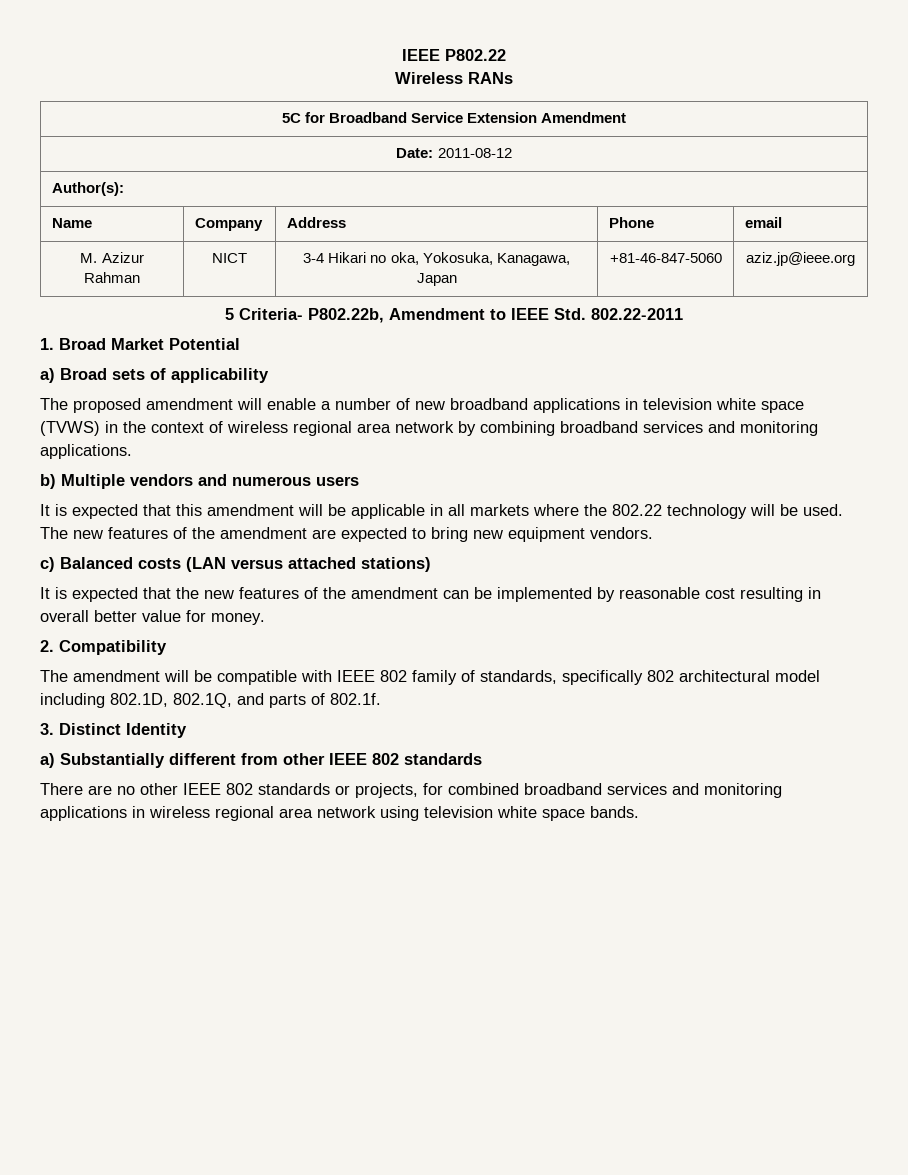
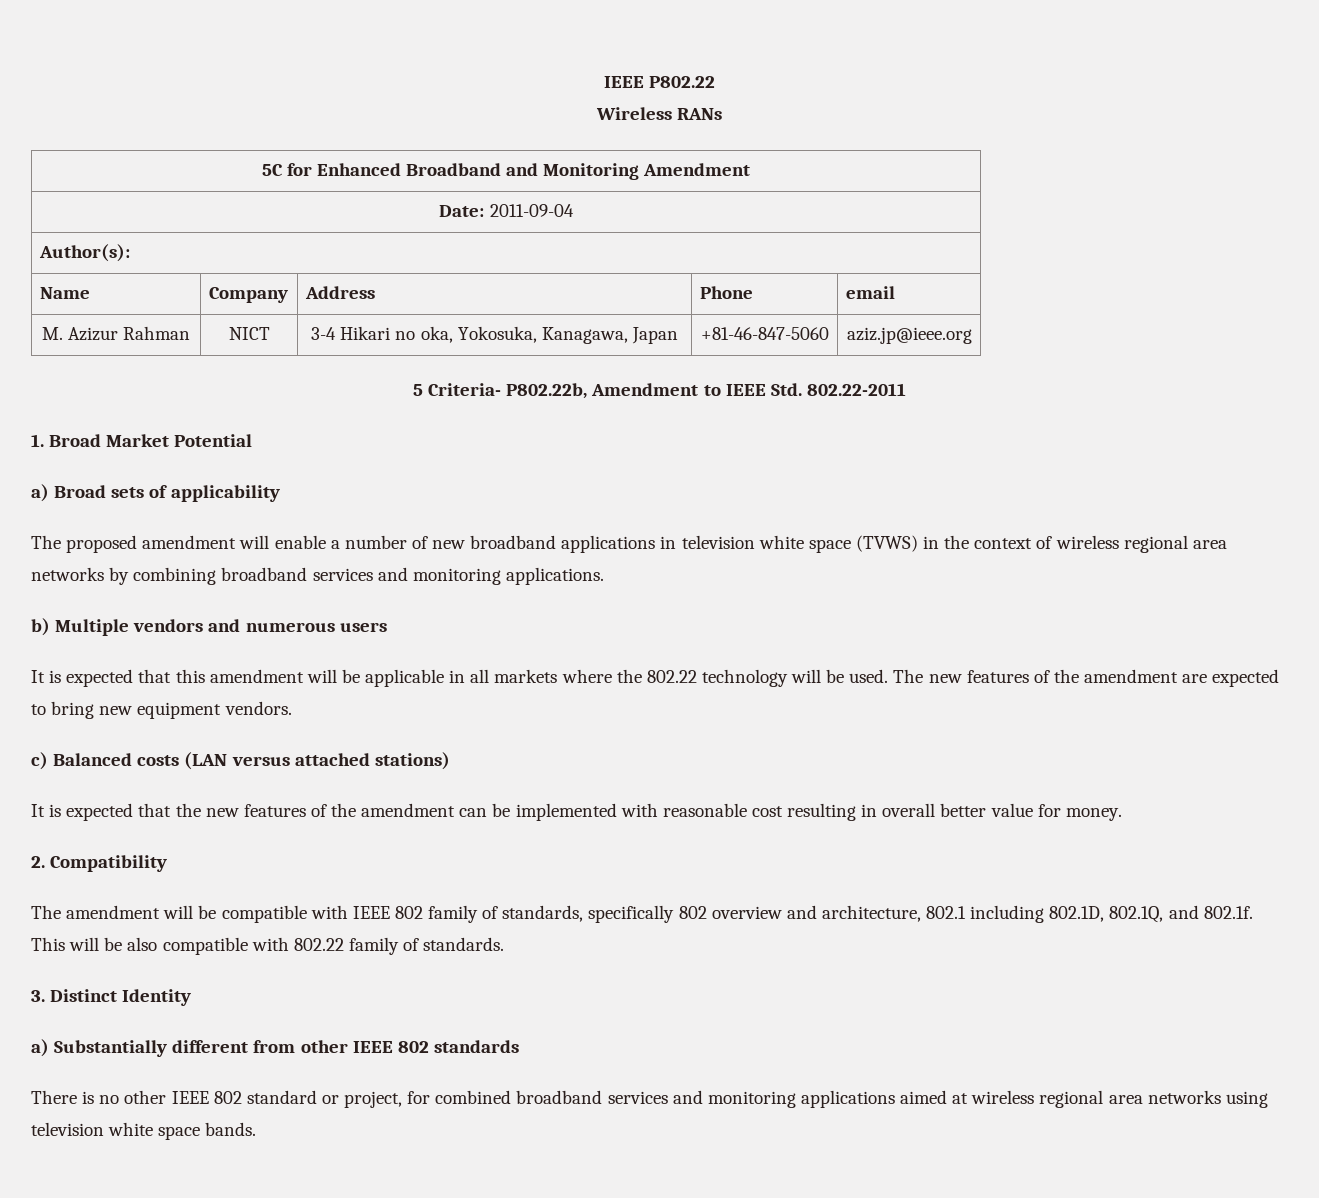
[328,112,538,123] Broadband Service Extension -> [316,163,640,180] Enhanced Broadband and Monitoring
[437,148,512,158] 2011-08-12 -> [489,204,574,217] 2011-09-04
[395,421,454,433] network -> [31,567,104,581] networks
[597,587,615,602] by -> [620,803,658,817] with
[679,670,820,682] [40,693,381,708] architectural model including 802.1D, 802.1Q, and parts of 802.1f. -> [711,905,1253,923] [31,937,505,955] overview and architecture, 802.1 including 802.1D, 802.1Q, and 802.1f. This will be also compatible with 802.22 family of standards.
[88,785,112,795] are -> [82,1091,95,1104] is
[258,783,418,798] standards or projects, -> [246,1090,403,1108] standard or project,
[132,806,376,821] in wireless regional area network -> [900,1090,1221,1108] aimed at wireless regional area networks

